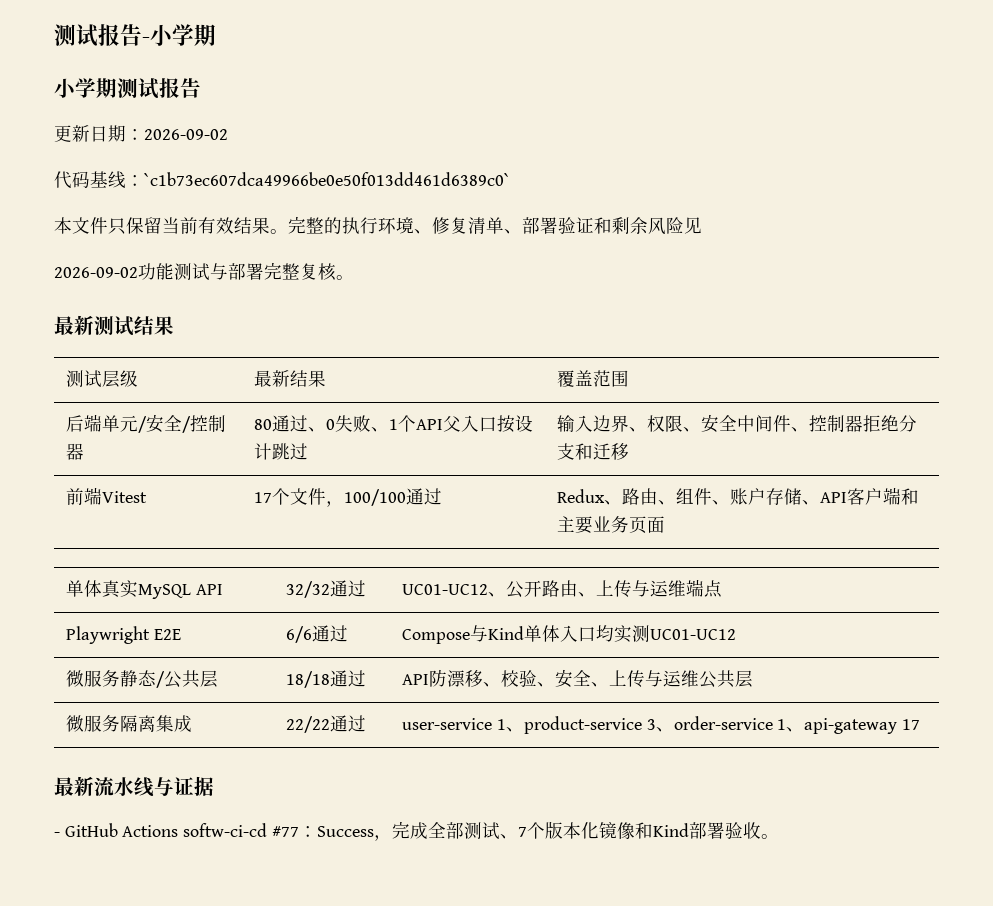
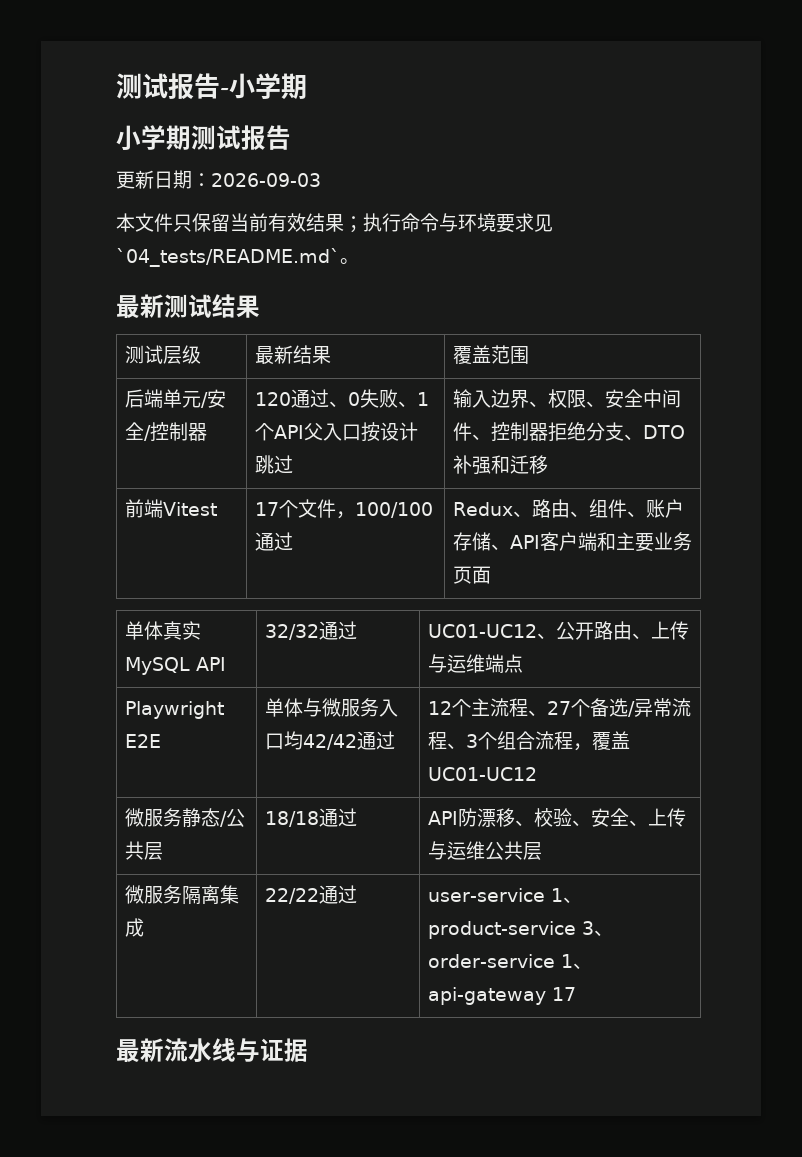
[144,129,228,140] [54,171,510,189] 2026-09-02 // 代码基线：`c1b73ec607dca49966be0e50f013dd461d6389c0` -> [211,173,321,187] 2026-09-03
[270,216,702,235] [54,262,336,281] 。完整的执行环境、修复清单、部署验证和剩余风险见 // 2026-09-02功能测试与部署完整复核 -> [344,213,553,233] [116,248,340,267] ；执行命令与环境要求见`04_tests/README.md`
[254,419,273,430] 80 -> [254,392,291,406] 120
(576, 451) none -> [623,425,685,440] [452,455,491,475] 、DTO补强
[286,625,349,643] [402,625,651,644] 6/6通过 | Compose与Kind单体入口均实测 -> [264,698,398,717] [264,731,395,750] [427,698,691,717] [427,731,630,751] 单体与微服务入口均42/42通过 | 12个主流程、27个备选/异常流程、3个组合流程，覆盖
[54,821,779,841] // - GitHub Actions softw-ci-cd #77：Success，完成全部测试、7个版本化镜像和Kind部署验收。 -> (308, 1050) none

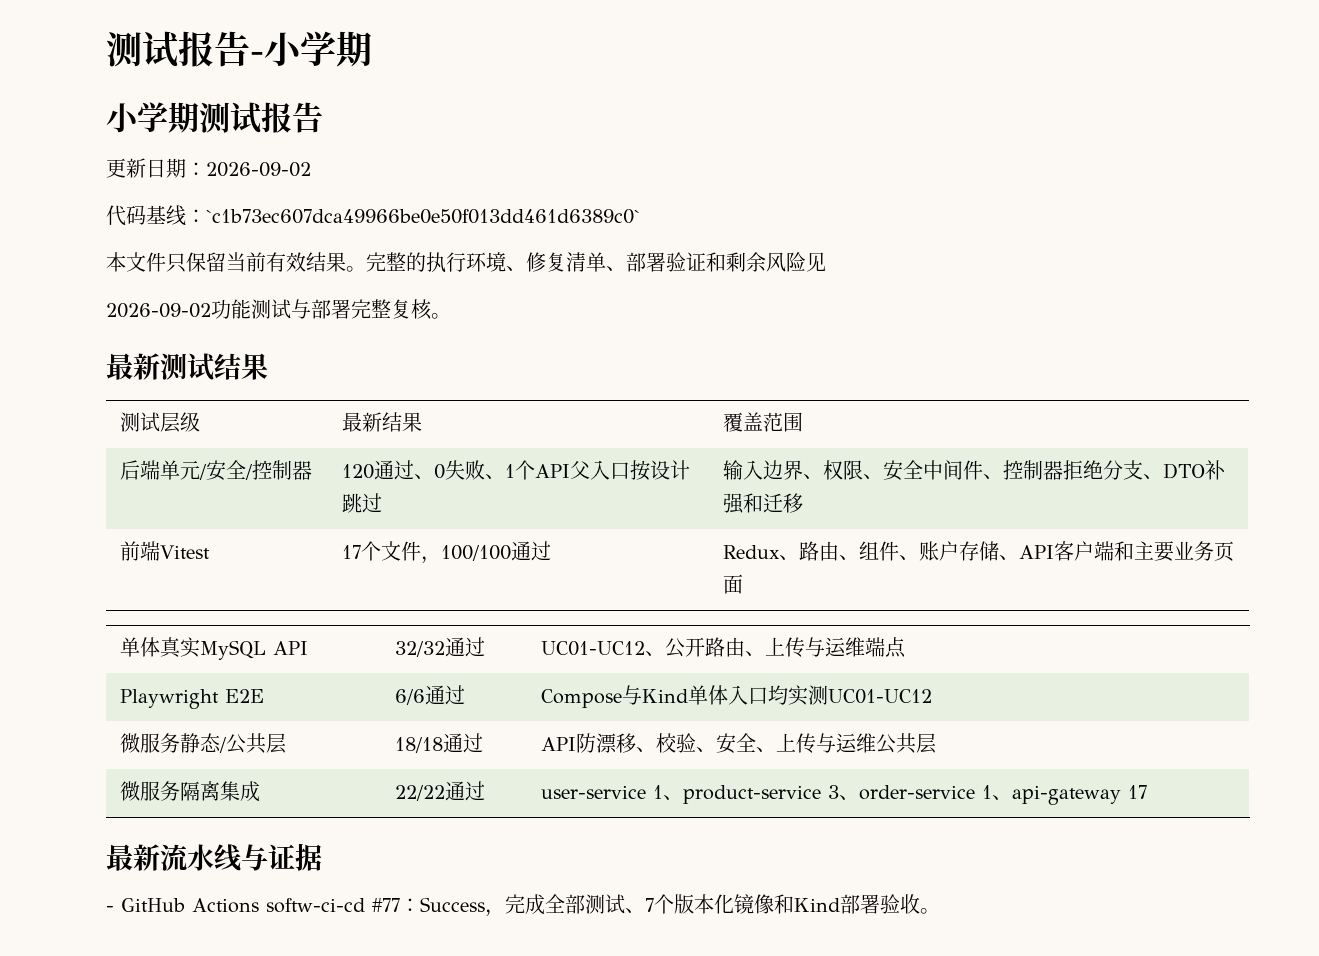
[211,173,321,187] 2026-09-03 -> [206,162,311,177] [106,205,640,226] 2026-09-02 // 代码基线：`c1b73ec607dca49966be0e50f013dd461d6389c0`
[344,213,553,233] [116,248,340,267] ；执行命令与环境要求见`04_tests/README.md` -> [346,252,826,273] [106,299,432,320] 。完整的执行环境、修复清单、部署验证和剩余风险见 // 2026-09-02功能测试与部署完整复核
[264,698,398,717] [264,731,395,750] [427,698,691,717] [427,731,630,751] 单体与微服务入口均42/42通过 | 12个主流程、27个备选/异常流程、3个组合流程，覆盖 -> [394,685,465,705] [540,685,828,708] 6/6通过 | Compose与Kind单体入口均实测
(308, 1050) none -> [106,894,940,917] // - GitHub Actions softw-ci-cd #77：Success，完成全部测试、7个版本化镜像和Kind部署验收。

